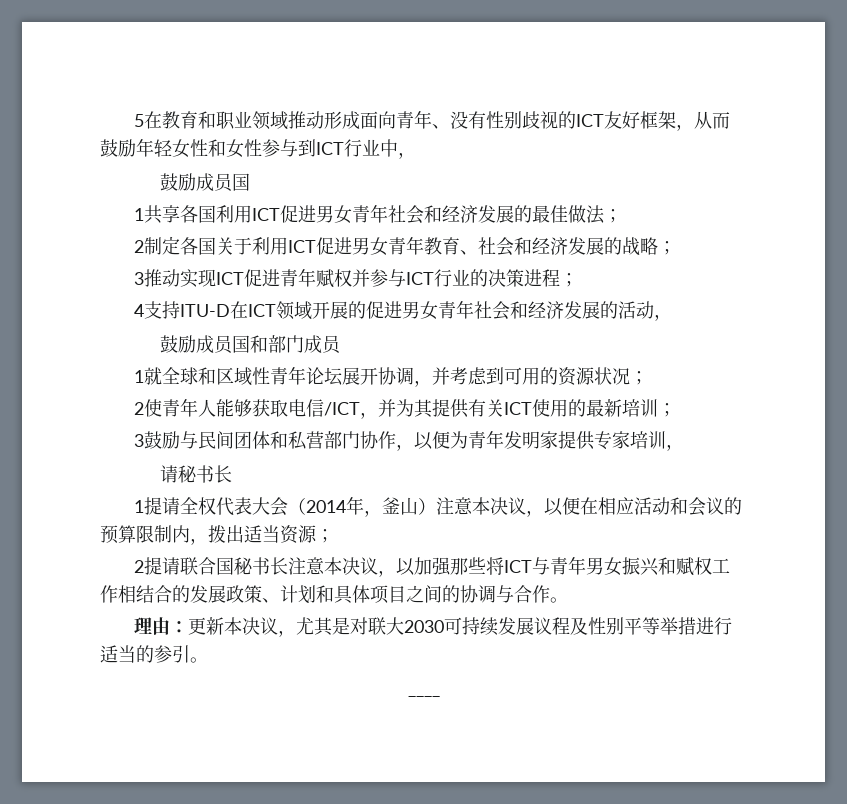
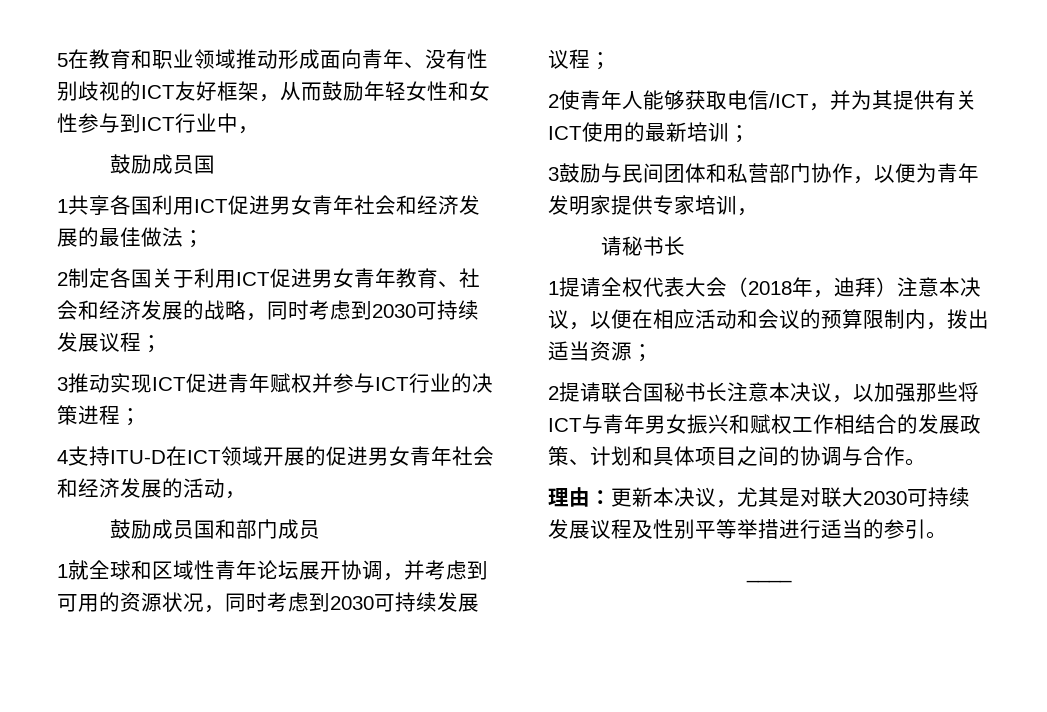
(659, 246) none -> [246,300,479,321] [57,332,141,352] ，同时考虑到2030可持续发展议程
(631, 376) none -> [204,592,479,613] [548,49,590,69] ，同时考虑到2030可持续发展议程
[306,496,419,517] 2014年，釜山 -> [748,277,876,298] 2018年，迪拜

